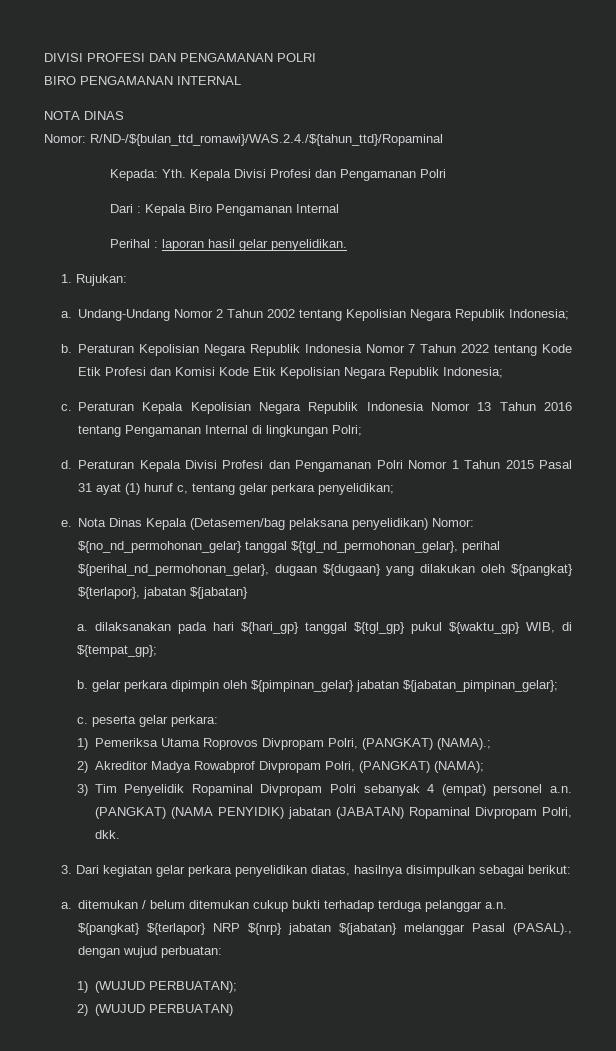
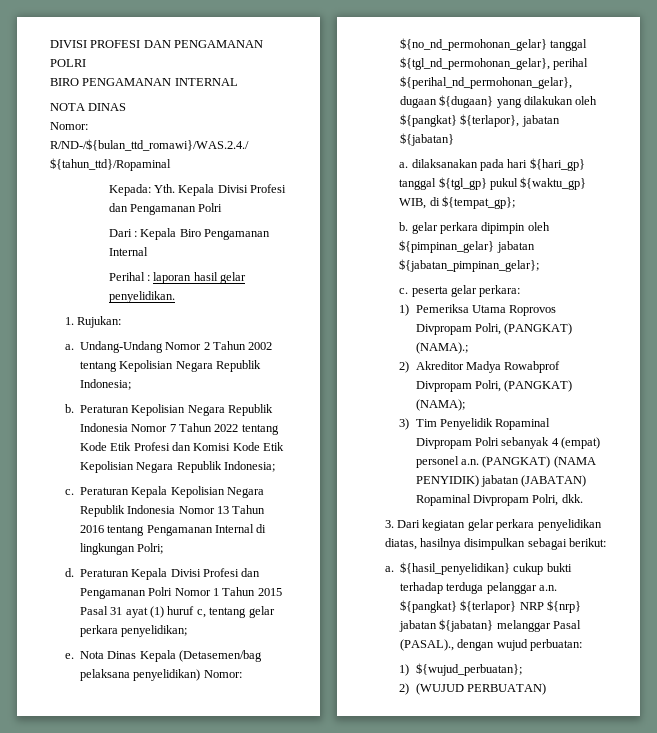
[78,900,250,909] ditemukan / belum ditemukan -> [399,562,510,575] ${hasil_penyelidikan}
[94,981,237,993] (WUJUD PERBUATAN); -> [415,663,522,676] ${wujud_perbuatan};

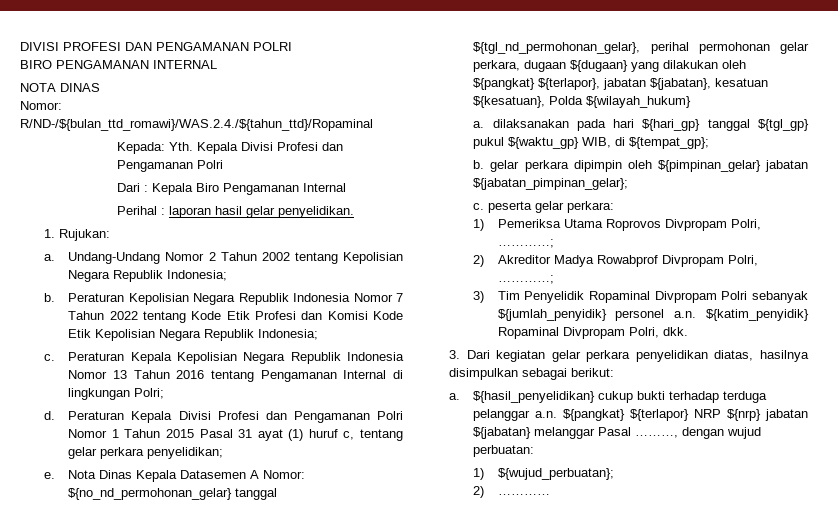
[179,650,263,662] [79,669,201,681] (Detasemen/bag pelaksana penyelidikan) -> [180,470,260,479] Datasemen A
[399,76,572,89] ${perihal_nd_permohonan_gelar}, -> [698,42,809,54] [473,60,521,72] permohonan gelar perkara,
[399,133,454,146] ${jabatan} -> [650,78,769,90] [473,96,692,108] ${jabatan}, kesatuan ${kesatuan}, Polda ${wilayah_hukum}
[504,323,573,335] [415,342,468,354] (PANGKAT) (NAMA).; -> [497,239,554,248] …………;
[504,380,573,392] [415,399,465,411] (PANGKAT) (NAMA); -> [497,275,554,284] …………;
[551,437,601,449] [415,456,596,468] [415,475,587,487] 4 (empat) personel a.n. (PANGKAT) (NAMA PENYIDIK) jabatan (JABATAN) -> [497,309,809,321] ${jumlah_penyidik} personel a.n. ${katim_penyidik}
[399,639,454,651] (PASAL)., -> [635,435,679,438] ………,
[415,683,546,695] (WUJUD PERBUATAN) -> [497,494,550,495] …………

